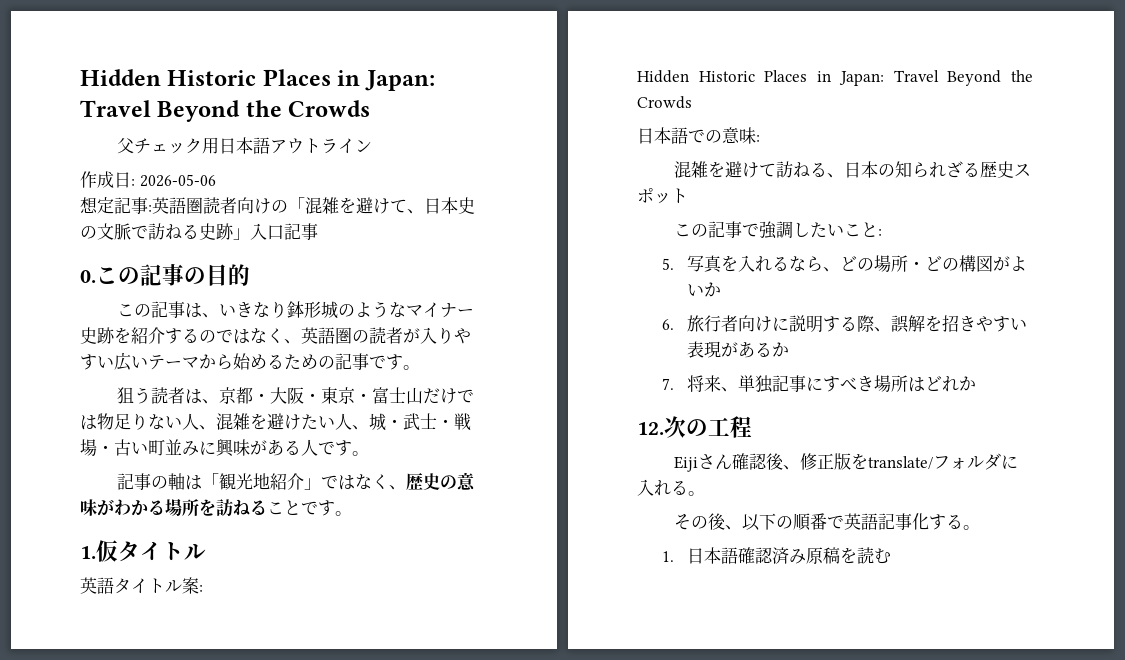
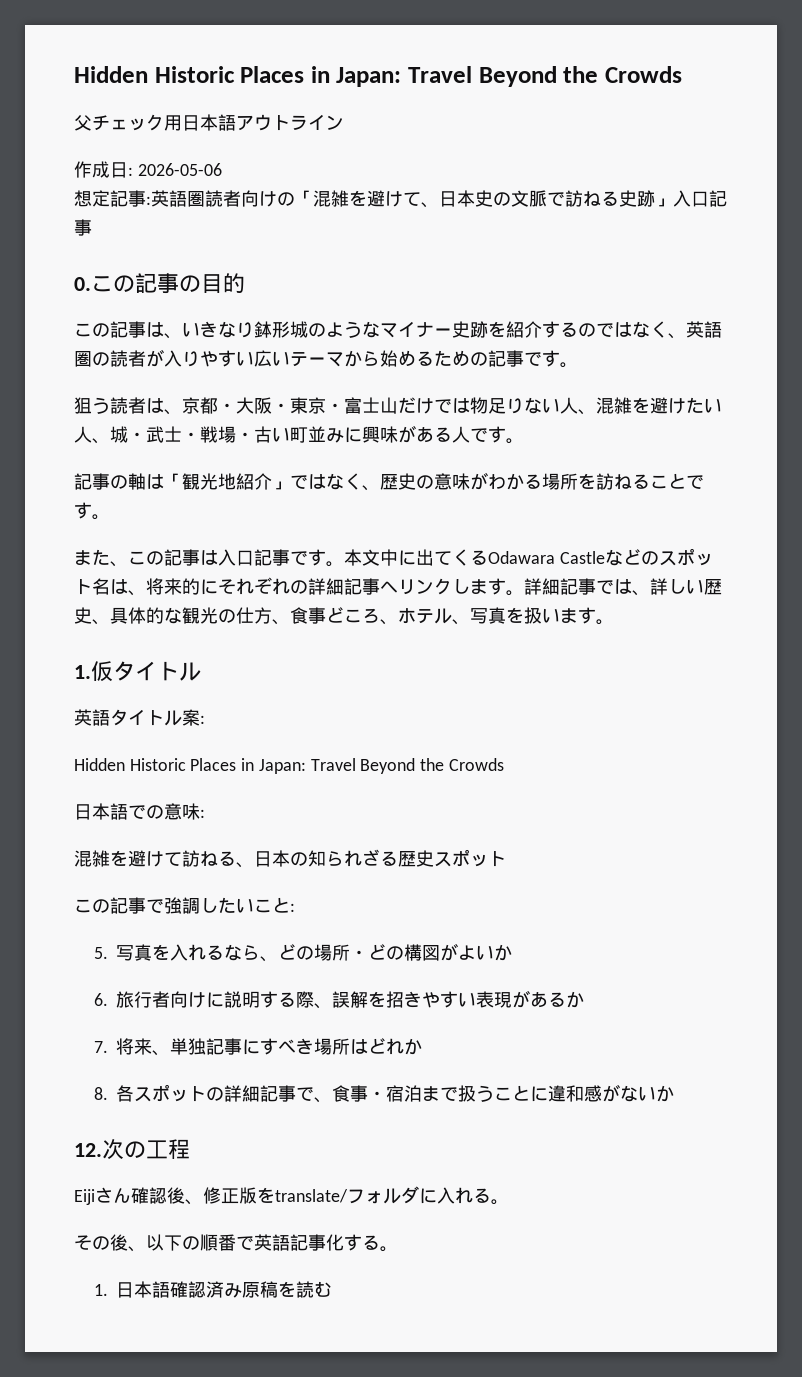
(352, 513) none -> [74,548,713,567] [74,577,722,596] [74,607,614,625] // また、この記事は入口記事です。本文中に出てくるOdawara Castleなどのスポット名は、将来的にそれぞれの詳細記事へリンクします。詳細記事では、詳しい歴史、具体的な観光の仕方、食事どころ、ホテル、写真を扱います。
(976, 383) none -> [93,1084,675,1103] // 8.各スポットの詳細記事で、食事・宿泊まで扱うことに違和感がないか

